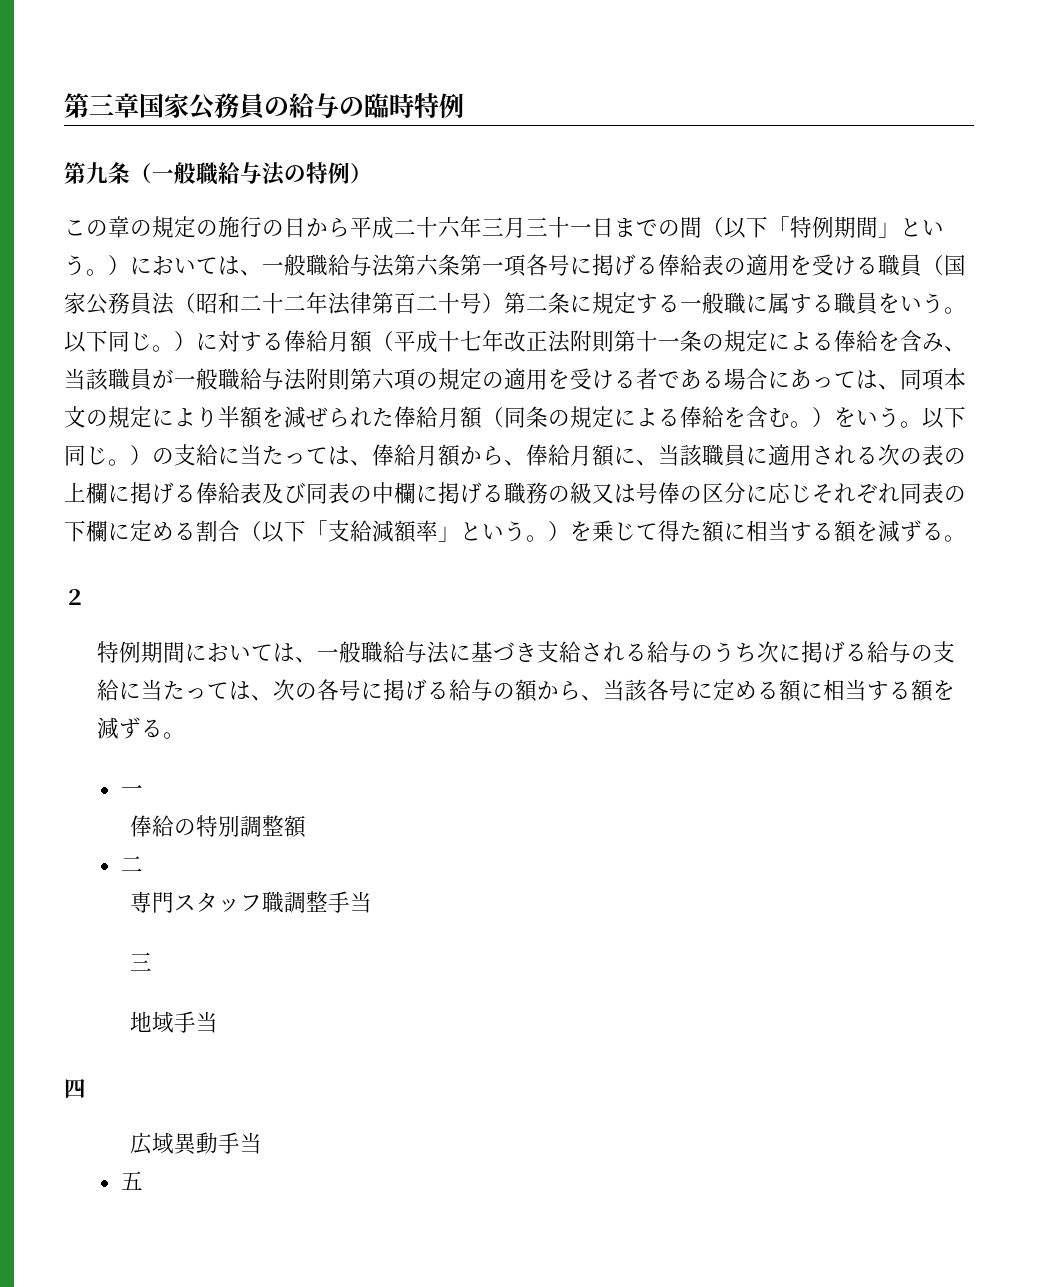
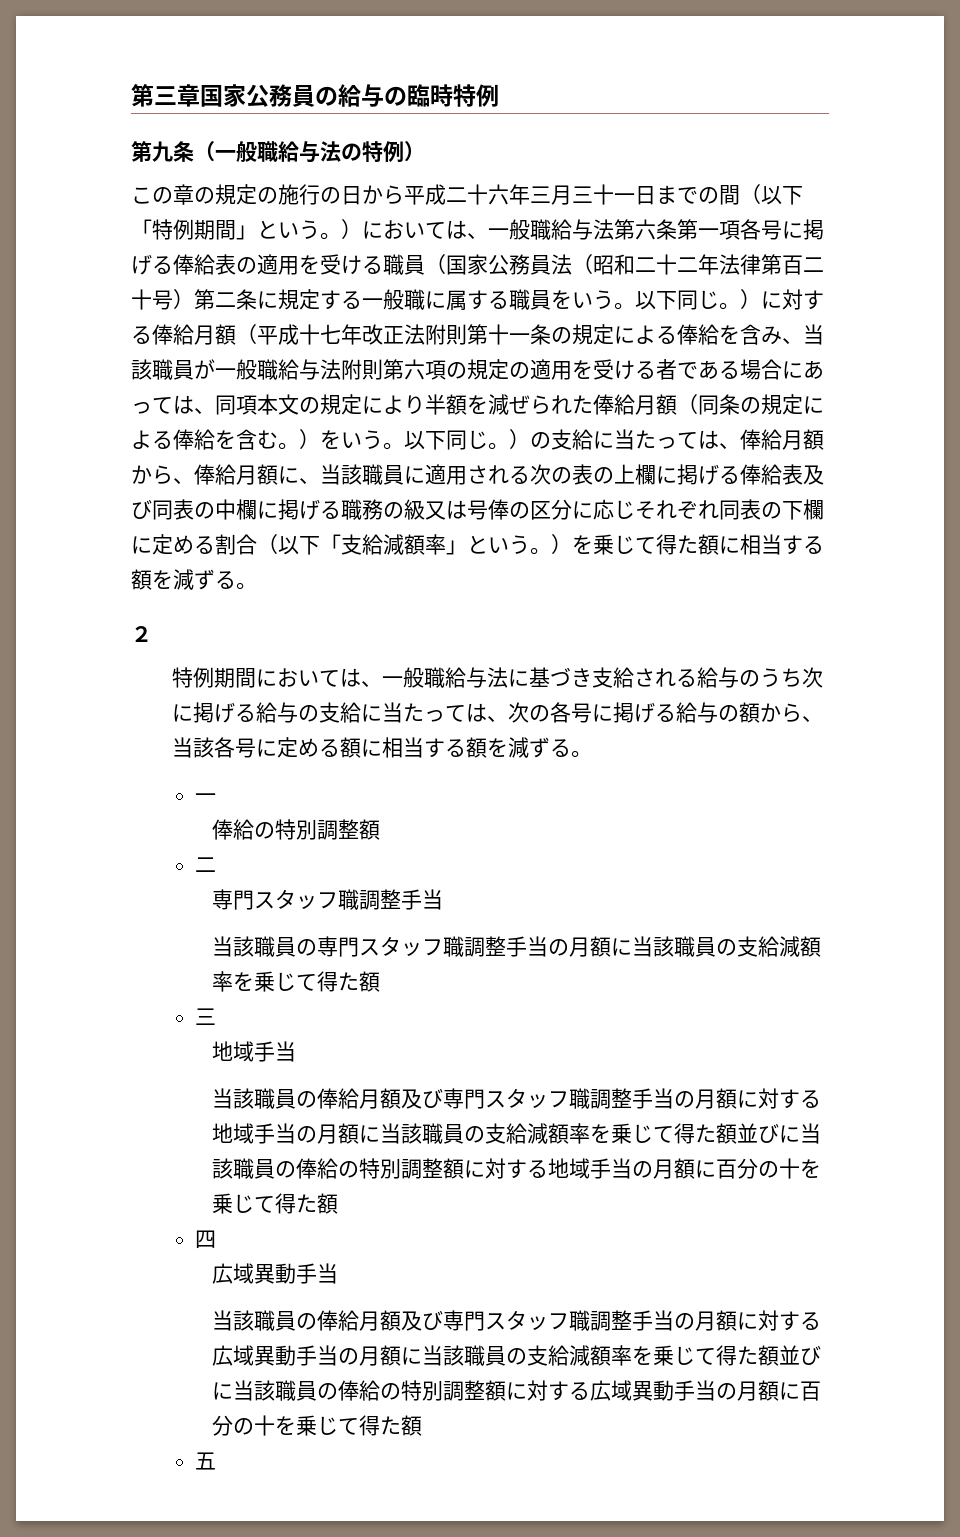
[130,952,153,971] [130,1011,219,1033] [64,1078,86,1098] [130,1132,263,1155] 三 // 地域手当 // 四 // 広域異動手当 -> [212,936,822,957] [212,971,381,992] [194,1008,216,1025] [212,1041,297,1062] [212,1088,822,1109] [212,1123,822,1144] [212,1158,822,1179] [212,1193,339,1214] [194,1230,216,1249] [212,1263,339,1284] [212,1310,822,1331] [212,1345,822,1366] [212,1380,822,1401] [212,1415,423,1436] 当該職員の専門スタッフ職調整手当の月額に当該職員の支給減額率を乗じて得た額 // 三 // 地域手当 // 当該職員の俸給月額及び専門スタッフ職調整手当の月額に対する地域手当の月額に当該職員の支給減額率を乗じて得た額並びに当該職員の俸給の特別調整額に対する地域手当の月額に百分の十を乗じて得た額 // 四 // 広域異動手当 // 当該職員の俸給月額及び専門スタッフ職調整手当の月額に対する広域異動手当の月額に当該職員の支給減額率を乗じて得た額並びに当該職員の俸給の特別調整額に対する広域異動手当の月額に百分の十を乗じて得た額

